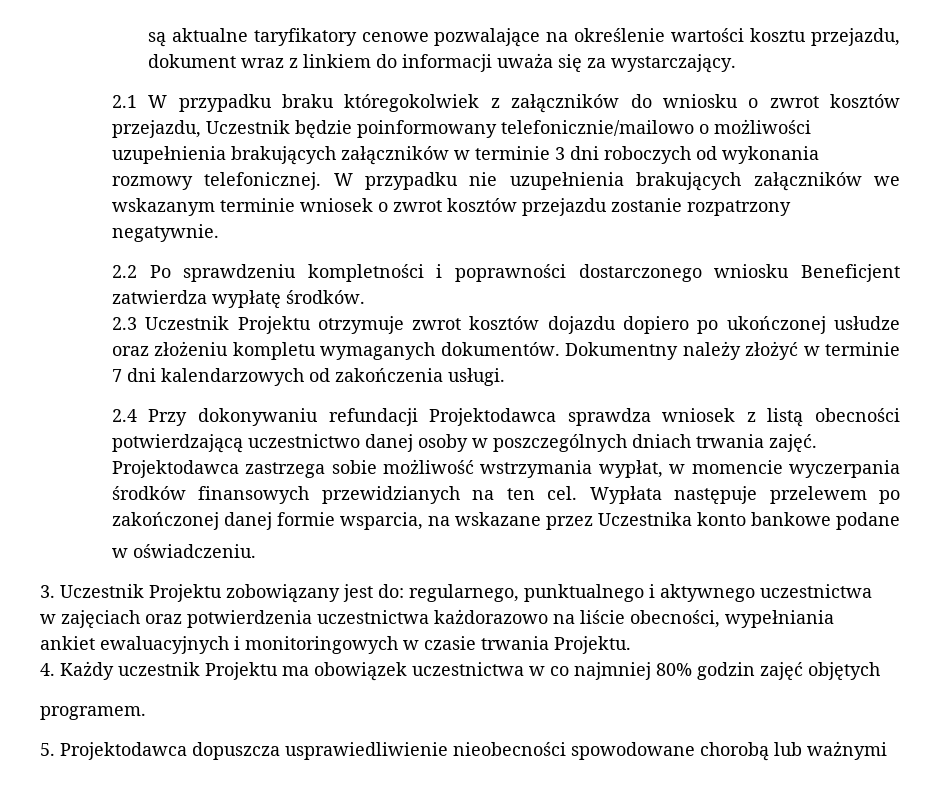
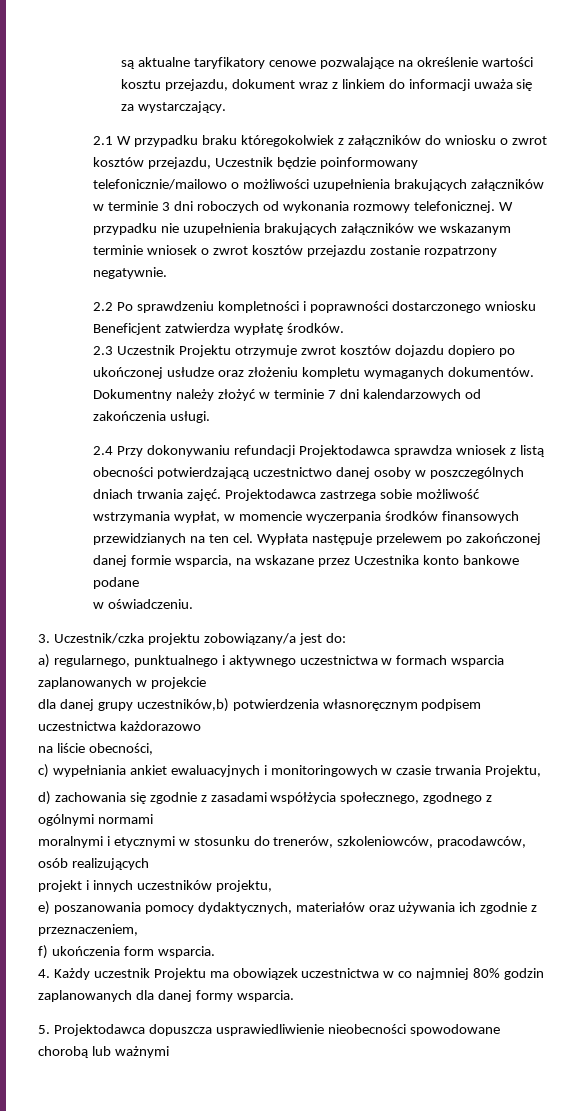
[60,584,340,603] Uczestnik Projektu zobowiązany -> [53,633,296,645] Uczestnik/czka projektu zobowiązany/a
(404, 591) none -> [38,654,50,668] // a)
[40,610,312,628] // w zajęciach oraz potwierdzenia -> [381,655,505,667] [38,677,206,689] [38,698,482,712] w formach wsparcia zaplanowanych w projekcie // dla danej grupy uczestników,b) potwierdzenia własnoręcznym podpisem
(548, 616) none -> (201, 726) //
(720, 619) none -> [38,764,49,778] // c)
(834, 619) // -> (126, 771) none
[554,636,631,654] Projektu. -> [485,765,542,777] [38,791,493,805] [38,814,153,826] [38,836,527,848] [38,858,149,870] [38,880,272,892] [38,901,538,915] [38,924,138,936] [38,945,215,959] Projektu, // d) zachowania się zgodnie z zasadami współżycia społecznego, zgodnego z ogólnymi normami // moralnymi i etycznymi w stosunku do trenerów, szkoleniowców, pracodawców, osób realizujących // projekt i innych uczestników projektu, // e) poszanowania pomocy dydaktycznych, materiałów oraz używania ich zgodnie z przeznaczeniem, // f) ukończenia form wsparcia.
[760,662,880,680] [40,706,146,720] zajęć objętych // programem. -> [38,990,294,1002] zaplanowanych dla danej formy wsparcia.

